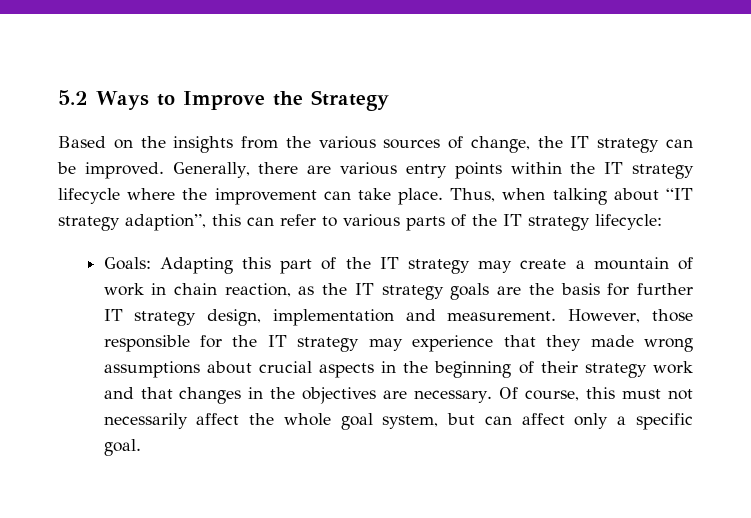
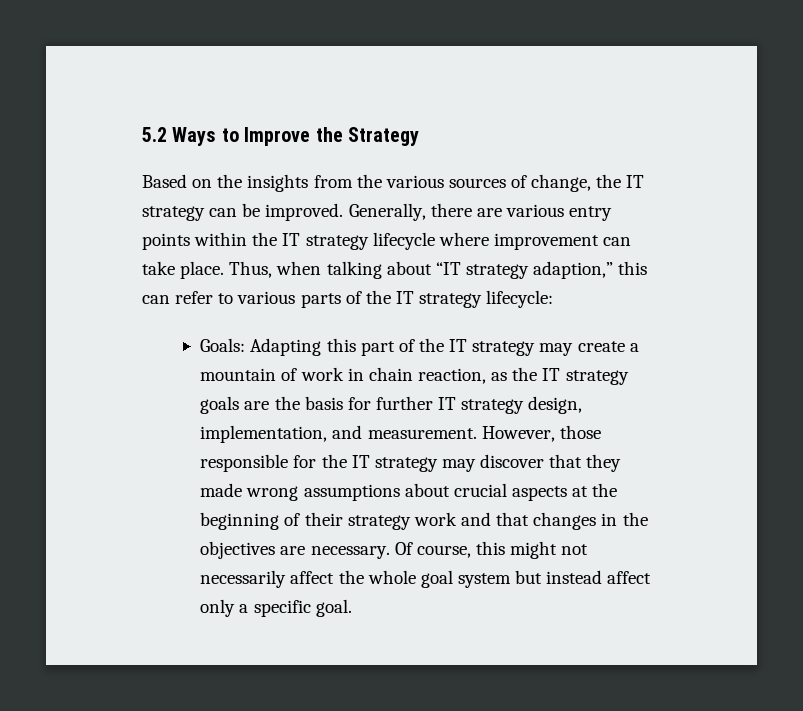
[182,188,208,200] the -> (489, 239) none
[125,214,206,231] adaption”, -> [533,261,614,279] adaption,”
[272,309,394,326] implementation -> [200,425,328,443] implementation,
[412,335,494,352] experience -> [480,454,545,468] discover
[381,361,397,373] in -> [572,486,589,497] at
[622,389,662,399] must -> [510,541,558,559] might
[382,413,512,429] system, but can -> [457,570,603,588] system but instead

